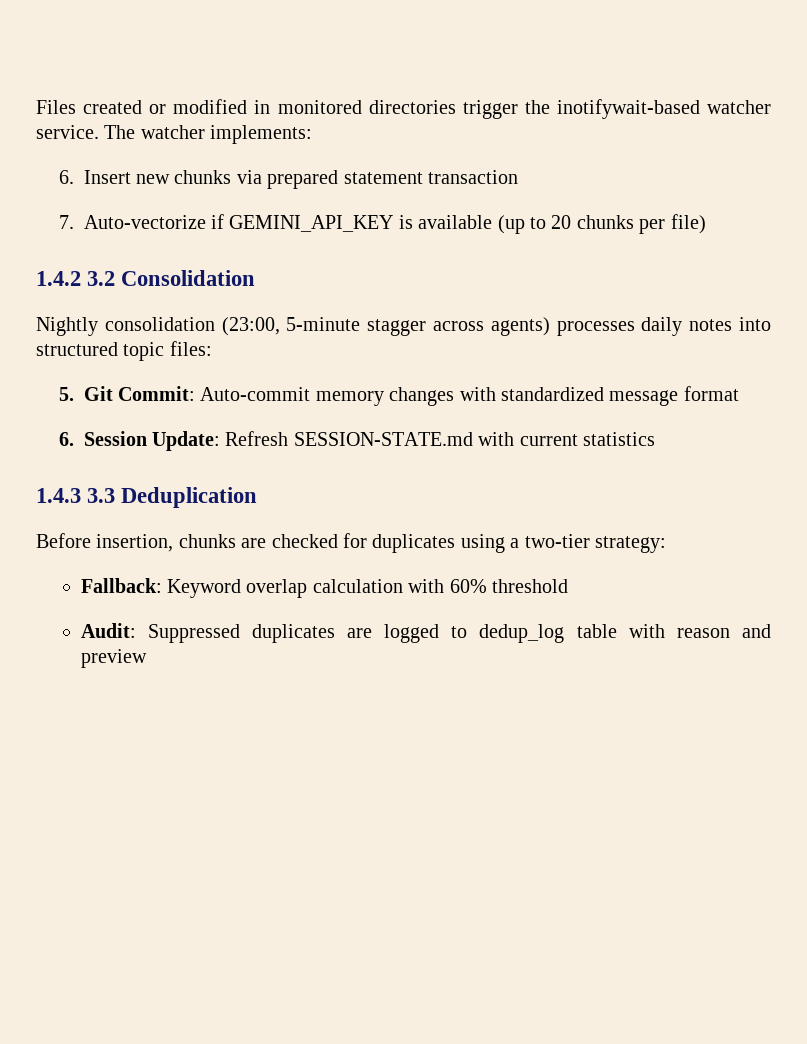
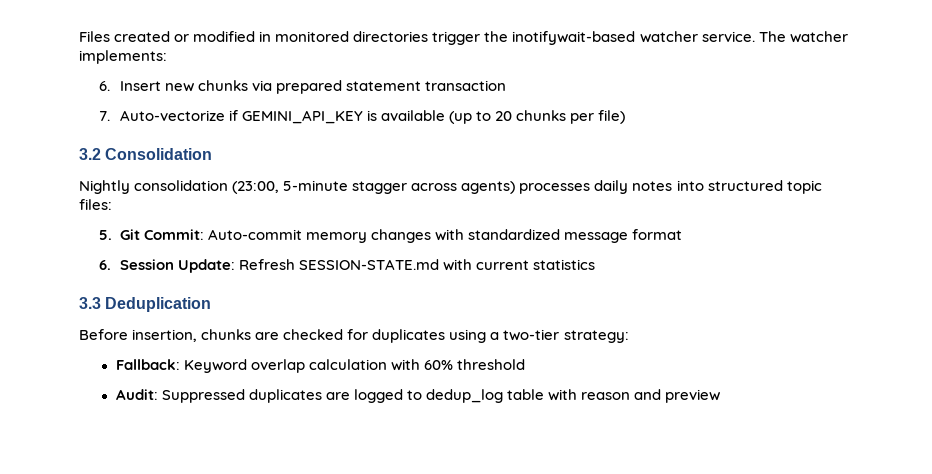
[36,271,81,286] 1.4.2 -> (626, 117) none
[36,488,81,503] 1.4.3 -> (595, 264) none

